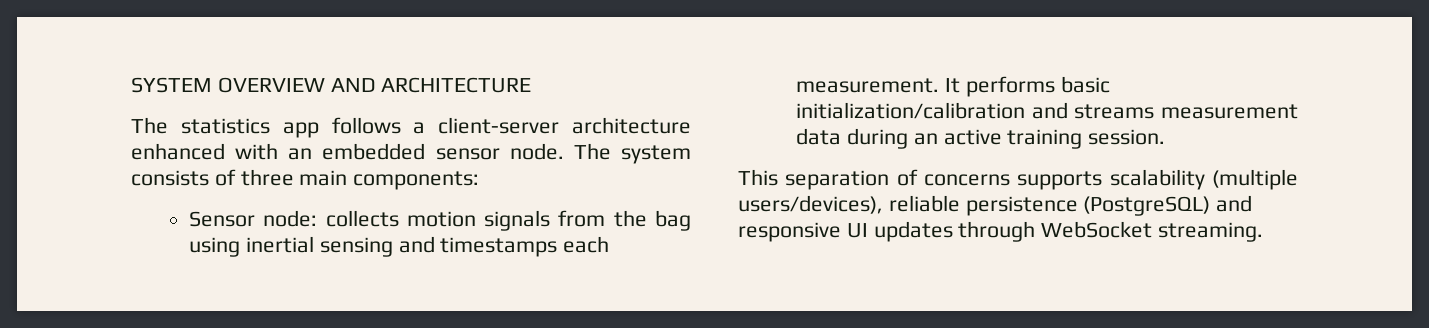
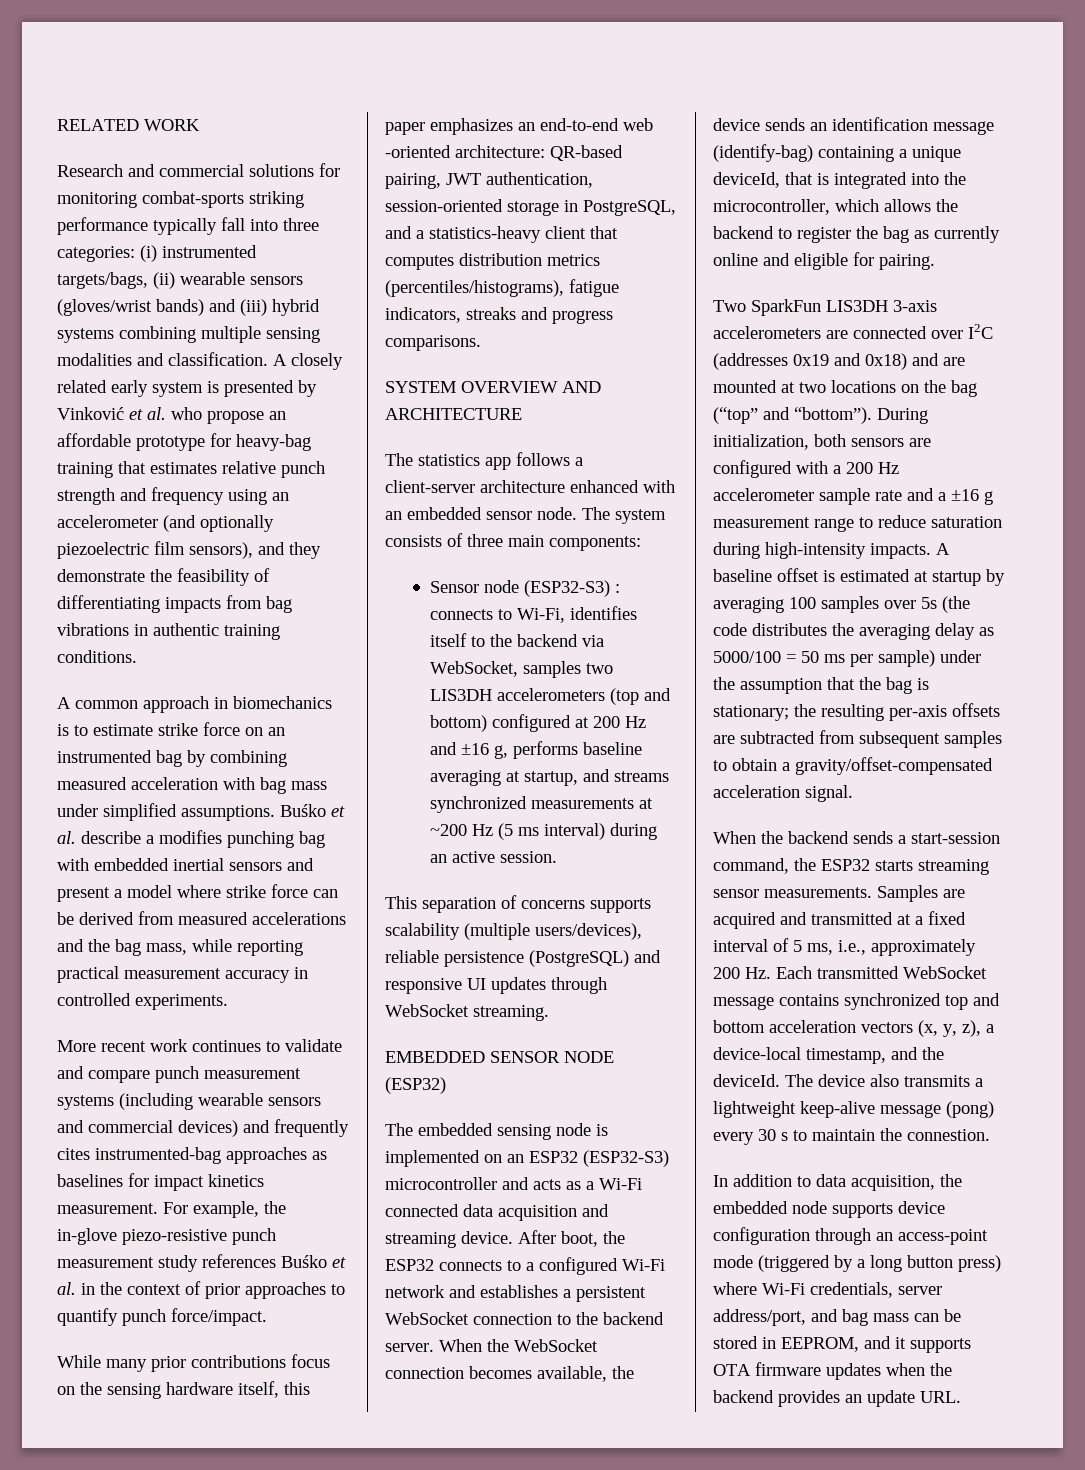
(131, 85) none -> [57,119,200,131] [57,163,340,177] [57,191,304,208] [57,217,319,235] [57,245,257,262] [57,272,303,289] [57,299,320,316] [57,326,320,343] [57,352,343,370] [57,380,317,397] [57,407,286,424] [57,433,311,451] [57,461,325,478] [57,487,289,505] [57,515,274,532] [57,541,321,559] [57,568,270,586] [57,595,292,613] [57,623,280,640] [57,650,137,663] [57,696,332,713] [57,722,285,736] [57,750,287,767] [57,777,327,794] [57,803,345,821] [57,830,325,848] [57,858,314,871] [57,884,338,902] [57,911,346,925] [57,939,303,956] [57,966,308,983] [57,993,228,1010] [57,1039,342,1052] [57,1066,301,1083] [57,1093,321,1110] [57,1119,349,1137] [57,1147,327,1164] [57,1173,264,1191] [57,1201,286,1218] [57,1228,276,1245] [57,1254,346,1272] [57,1281,345,1299] [57,1308,267,1326] [57,1354,330,1372] [57,1381,310,1399] [385,118,653,135] [385,145,623,161] [385,172,593,189] [385,199,676,216] [385,226,618,243] [385,253,600,270] [385,279,619,297] [385,307,613,324] [385,335,481,351] RELATED WORK // Research and commercial solutions for monitoring combat-sports striking performance typically fall into three categories: (i) instrumented targets/bags, (ii) wearable sensors (gloves/wrist bands) and (iii) hybrid systems combining multiple sensing modalities and classification. A closely related early system is presented by Vinković et al. who propose an affordable prototype for heavy-bag training that estimates relative punch strength and frequency using an accelerometer (and optionally piezoelectric film sensors), and they demonstrate the feasibility of differentiating impacts from bag vibrations in authentic training conditions. // A common approach in biomechanics is to estimate strike force on an instrumented bag by combining measured acceleration with bag mass under simplified assumptions. Buśko et al. describe a modifies punching bag with embedded inertial sensors and present a model where strike force can be derived from measured accelerations and the bag mass, while reporting practical measurement accuracy in controlled experiments. // More recent work continues to validate and compare punch measurement systems (including wearable sensors and commercial devices) and frequently cites instrumented-bag approaches as baselines for impact kinetics measurement. For example, the in-glove piezo-resistive punch measurement study references Buśko et al. in the context of prior approaches to quantify punch force/impact. // While many prior contributions focus on the sensing hardware itself, this paper emphasizes an end-to-end web -oriented architecture: QR-based pairing, JWT authentication, session-oriented storage in PostgreSQL, and a statistics-heavy client that computes distribution metrics (percentiles/histograms), fatigue indicators, streaks and progress comparisons. //
[263,210,692,231] [189,236,610,257] [796,76,1110,97] [796,102,1298,119] [796,128,842,145] node: collects motion signals from the bag using inertial sensing and timestamps each measurement. It performs basic initialization/calibration and streams measurement data -> [483,580,620,597] [429,606,637,623] [429,633,604,647] [429,661,613,678] [429,688,671,705] [429,714,646,732] [429,741,642,759] [429,769,669,786] [429,796,653,813] [429,823,605,840] node (ESP32-S3) : connects to Wi-Fi, identifies itself to the backend via WebSocket, samples two LIS3DH accelerometers (top and bottom) configured at 200 Hz and ±16 g, performs baseline averaging at startup, and streams synchronized measurements at ~200 Hz (5 ms interval)
[1007,129,1083,149] training -> (495, 857) none
(1264, 232) none -> [385,1051,614,1063] [385,1077,446,1094] [385,1123,608,1140] [385,1150,669,1167] [385,1177,642,1190] [385,1204,609,1221] [385,1230,625,1248] [385,1257,665,1275] [385,1285,646,1302] [385,1312,664,1325] [385,1339,598,1352] [385,1366,634,1382] [713,117,994,135] [713,144,961,162] [713,172,966,189] [713,199,958,215] [713,226,1000,243] [713,252,935,270] [713,299,937,316] [713,324,993,339] [713,353,965,370] [713,380,977,397] [713,407,928,424] [713,434,931,450] [713,460,899,478] [713,488,993,505] [713,515,1002,532] [713,542,950,559] [713,568,1005,586] [713,596,970,613] [713,623,994,640] [713,650,981,667] [713,677,929,694] [713,703,1000,721] [713,730,1002,748] [713,757,993,775] [713,785,853,802] [713,831,1000,844] [713,858,989,875] [713,885,965,902] [713,911,966,929] [713,938,976,956] [713,966,987,979] [713,993,1000,1010] [713,1020,994,1037] [713,1047,944,1064] [713,1074,983,1087] [713,1101,994,1118] [713,1128,990,1145] [713,1174,962,1191] [713,1201,945,1218] [713,1227,988,1245] [713,1255,1001,1272] [713,1282,942,1298] [713,1309,961,1326] [713,1336,971,1353] [713,1362,952,1380] [713,1390,961,1407] // EMBEDDED SENSOR NODE (ESP32) // The embedded sensing node is implemented on an ESP32 (ESP32-S3) microcontroller and acts as a Wi-Fi connected data acquisition and streaming device. After boot, the ESP32 connects to a configured Wi-Fi network and establishes a persistent WebSocket connection to the backend server. When the WebSocket connection becomes available, the device sends an identification message (identify-bag) containing a unique deviceId, that is integrated into the microcontroller, which allows the backend to register the bag as currently online and eligible for pairing. // Two SparkFun LIS3DH 3-axis accelerometers are connected over I2C (addresses 0x19 and 0x18) and are mounted at two locations on the bag (“top” and “bottom”). During initialization, both sensors are configured with a 200 Hz accelerometer sample rate and a ±16 g measurement range to reduce saturation during high-intensity impacts. A baseline offset is estimated at startup by averaging 100 samples over 5s (the code distributes the averaging delay as 5000/100 = 50 ms per sample) under the assumption that the bag is stationary; the resulting per-axis offsets are subtracted from subsequent samples to obtain a gravity/offset-compensated acceleration signal. // When the backend sends a start-session command, the ESP32 starts streaming sensor measurements. Samples are acquired and transmitted at a fixed interval of 5 ms, i.e., approximately 200 Hz. Each transmitted WebSocket message contains synchronized top and bottom acceleration vectors (x, y, z), a device-local timestamp, and the deviceId. The device also transmits a lightweight keep-alive message (pong) every 30 s to maintain the connestion. // In addition to data acquisition, the embedded node supports device configuration through an access-point mode (triggered by a long button press) where Wi-Fi credentials, server address/port, and bag mass can be stored in EEPROM, and it supports OTA firmware updates when the backend provides an update URL.

